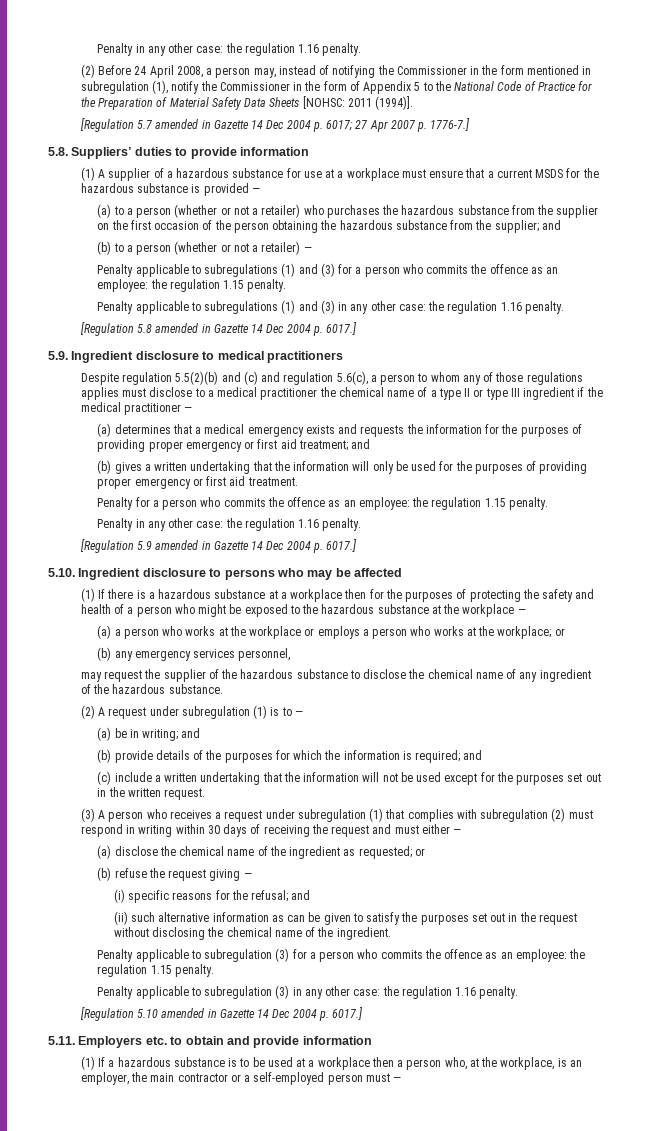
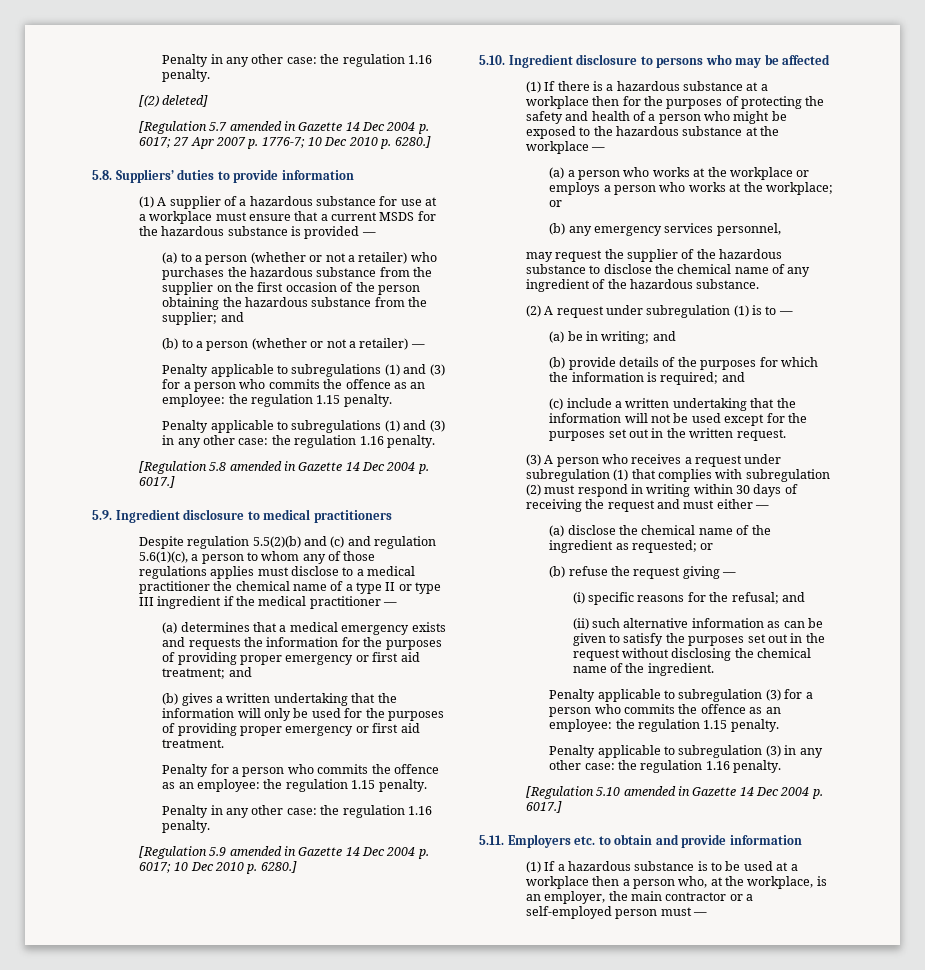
[97,43,362,56] [80,64,592,78] [80,80,593,94] [80,96,414,110] Penalty in any other case: the regulation 1.16 penalty. // (2) Before 24 April 2008, a person may, instead of notifying the Commissioner in the form mentioned in subregulation (1), notify the Commissioner in the form of Appendix 5 to the National Code of Practice for the Preparation of Material Safety Data Sheets [NOHSC: 2011 (1994)]. -> [162,54,432,67] [162,69,211,82] [138,95,209,107] Penalty in any other case: the regulation 1.16 penalty. // [(2) deleted]
[430,118,471,131] 1776-7.] -> [261,136,431,149] 1776-7; 10 Dec 2010 p. 6280.]
[336,371,368,385] 5.6(c), -> [138,551,188,563] 5.6(1)(c),
[326,539,358,552] 6017.] -> [138,861,297,874] 6017; 10 Dec 2010 p. 6280.]

